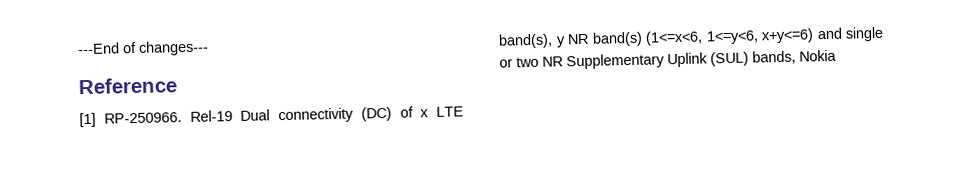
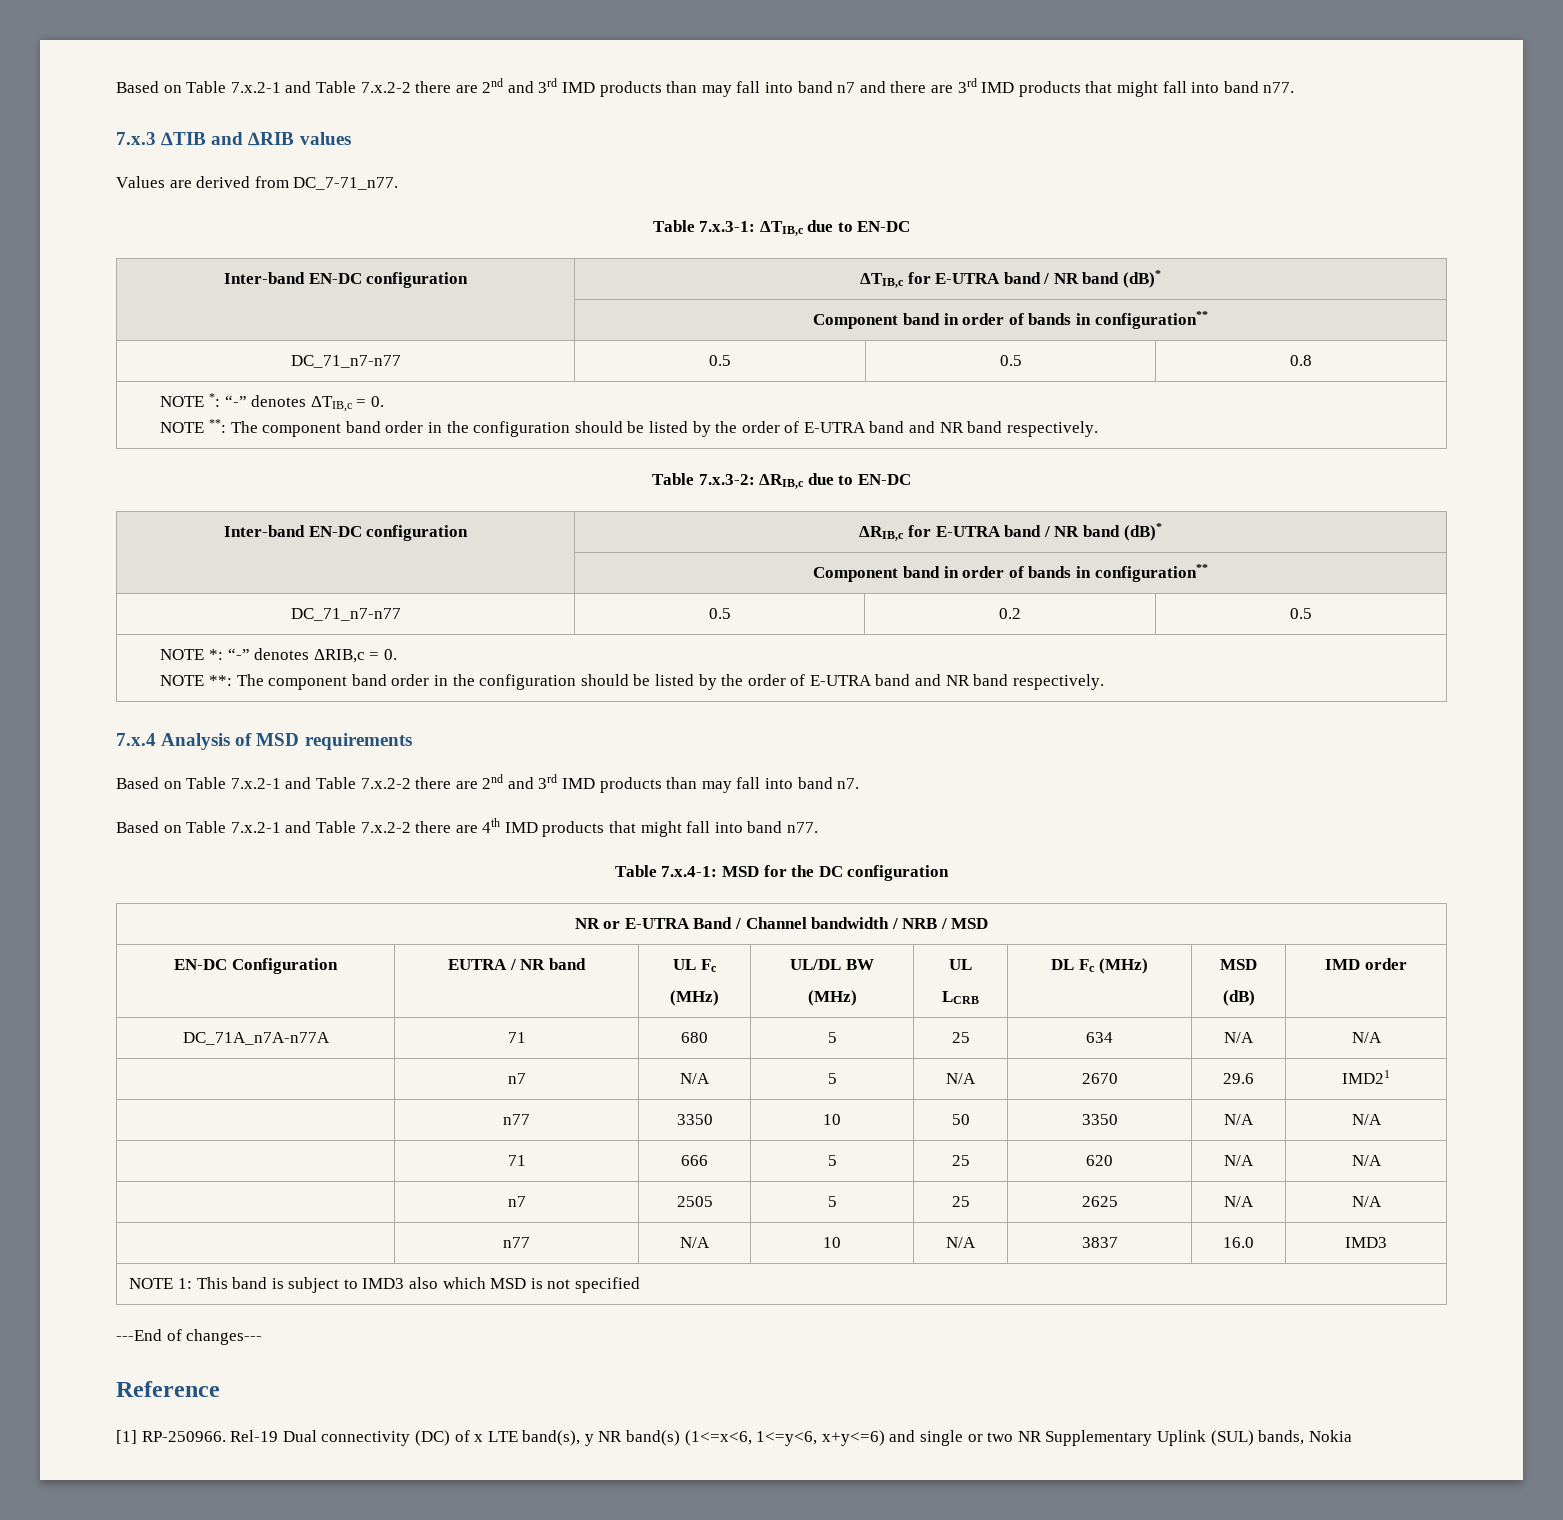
(77, 48) none -> [116,78,1295,97] [116,132,351,146] [116,176,399,190] [652,220,911,236] [223,272,469,288] [859,270,1162,288] [813,311,1208,329] [290,355,401,368] [709,355,731,366] [999,355,1022,366] [1290,355,1312,366] [160,393,384,412] [160,419,1098,437] [652,473,911,489] [223,525,469,541] [859,523,1162,541] [813,564,1208,582] [290,608,401,621] [708,608,731,619] [999,608,1021,619] [1290,608,1312,619] [160,648,397,663] [160,674,1104,690] [116,733,412,750] [116,774,860,793] [116,818,819,837] [614,865,950,881] [574,917,989,929] [174,958,338,974] [448,958,586,970] [673,959,717,972] [670,990,719,1006] [790,959,874,970] [807,990,857,1006] [949,959,972,970] [942,991,979,1004] [1051,958,1148,974] [1220,959,1257,970] [1222,990,1255,1006] [1325,958,1407,970] [182,1032,330,1045] [507,1032,526,1043] [681,1032,708,1043] [827,1032,837,1043] [951,1032,970,1043] [1086,1032,1113,1043] [1224,1032,1254,1043] [1351,1032,1382,1043] [507,1073,526,1084] [680,1073,710,1084] [827,1073,837,1084] [946,1073,976,1084] [1081,1073,1118,1084] [1223,1073,1254,1084] [1342,1070,1390,1084] [503,1114,530,1125] [676,1114,713,1125] [823,1114,841,1125] [951,1114,970,1125] [1081,1114,1118,1125] [1224,1114,1254,1125] [1351,1114,1382,1125] [507,1155,526,1166] [681,1155,708,1166] [827,1155,837,1166] [951,1155,970,1166] [1086,1155,1113,1166] [1224,1155,1254,1166] [1351,1155,1382,1166] [507,1196,526,1207] [676,1196,713,1207] [827,1196,837,1207] [951,1196,970,1207] [1081,1196,1118,1207] [1224,1196,1254,1207] [1351,1196,1382,1207] [503,1237,530,1248] [680,1237,710,1248] [823,1237,841,1248] [946,1237,976,1248] [1081,1237,1118,1248] [1223,1237,1254,1248] [1345,1237,1387,1248] [129,1277,641,1293] Based on Table 7.x.2-1 and Table 7.x.2-2 there are 2nd and 3rd IMD products than may fall into band n7 and there are 3rd IMD products that might fall into band n77. // 7.x.3 ∆TIB and ∆RIB values // Values are derived from DC_7-71_n77. // Table 7.x.3-1: ΔTIB,c due to EN-DC // Inter-band EN-DC configuration | ΔTIB,c for E-UTRA band / NR band (dB)* // | Component band in order of bands in configuration** // DC_71_n7-n77 | 0.5 | 0.5 | 0.8 // NOTE *: “-” denotes ΔTIB,c = 0. // NOTE **: The component band order in the configuration should be listed by the order of E-UTRA band and NR band respectively. // Table 7.x.3-2: ΔRIB,c due to EN-DC // Inter-band EN-DC configuration | ΔRIB,c for E-UTRA band / NR band (dB)* // | Component band in order of bands in configuration** // DC_71_n7-n77 | 0.5 | 0.2 | 0.5 // NOTE *: “-” denotes ΔRIB,c = 0. // NOTE **: The component band order in the configuration should be listed by the order of E-UTRA band and NR band respectively. // 7.x.4 Analysis of MSD requirements // Based on Table 7.x.2-1 and Table 7.x.2-2 there are 2nd and 3rd IMD products than may fall into band n7. // Based on Table 7.x.2-1 and Table 7.x.2-2 there are 4th IMD products that might fall into band n77. // Table 7.x.4-1: MSD for the DC configuration // NR or E-UTRA Band / Channel bandwidth / NRB / MSD // EN-DC Configuration | EUTRA / NR band | UL Fc // (MHz) | UL/DL BW // (MHz) | UL // LCRB | DL Fc (MHz) | MSD // (dB) | IMD order // DC_71A_n7A-n77A | 71 | 680 | 5 | 25 | 634 | N/A | N/A // | n7 | N/A | 5 | N/A | 2670 | 29.6 | IMD21 // | n77 | 3350 | 10 | 50 | 3350 | N/A | N/A // | 71 | 666 | 5 | 25 | 620 | N/A | N/A // | n7 | 2505 | 5 | 25 | 2625 | N/A | N/A // | n77 | N/A | 10 | N/A | 3837 | 16.0 | IMD3 // NOTE 1: This band is subject to IMD3 also which MSD is not specified //

